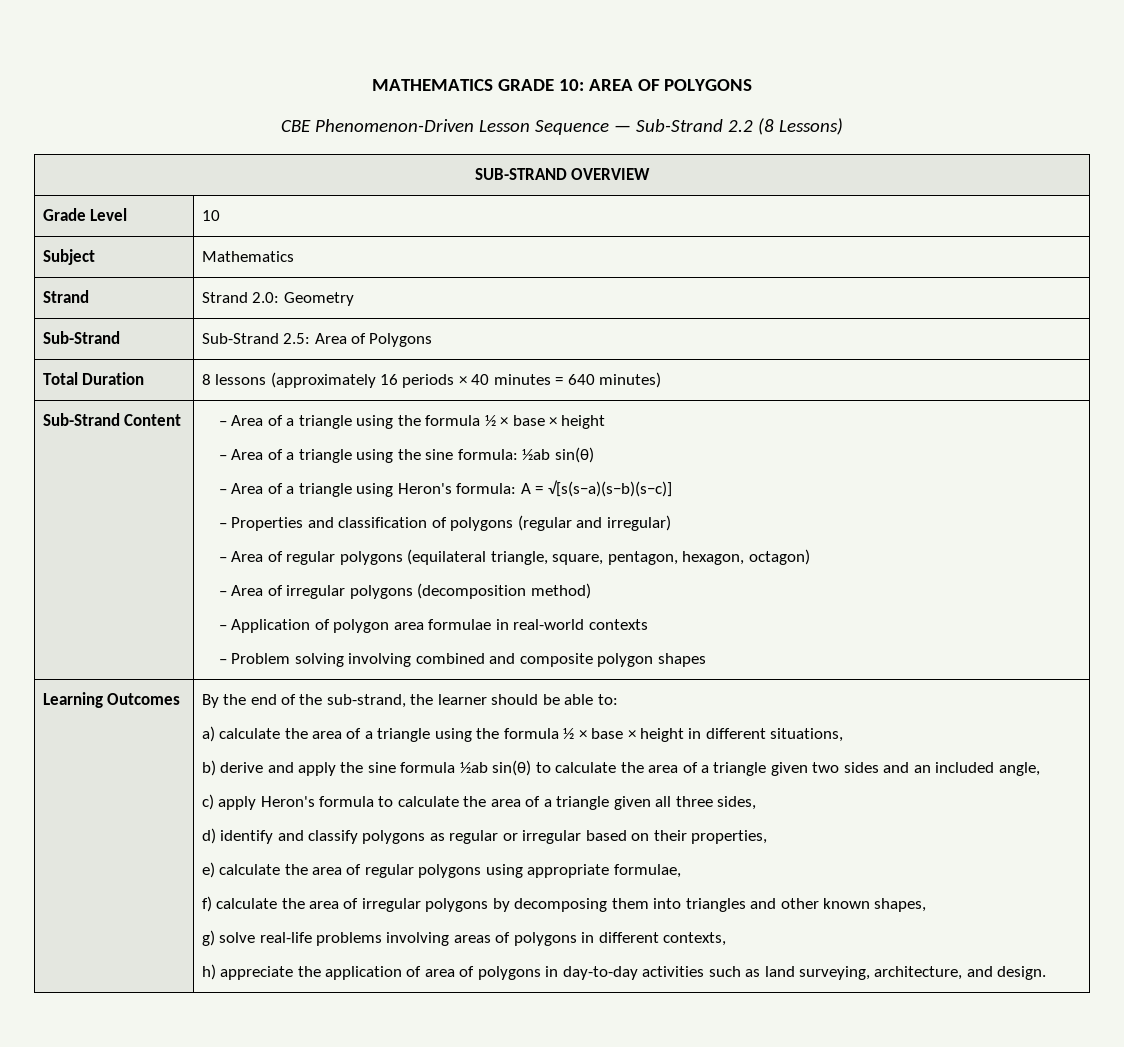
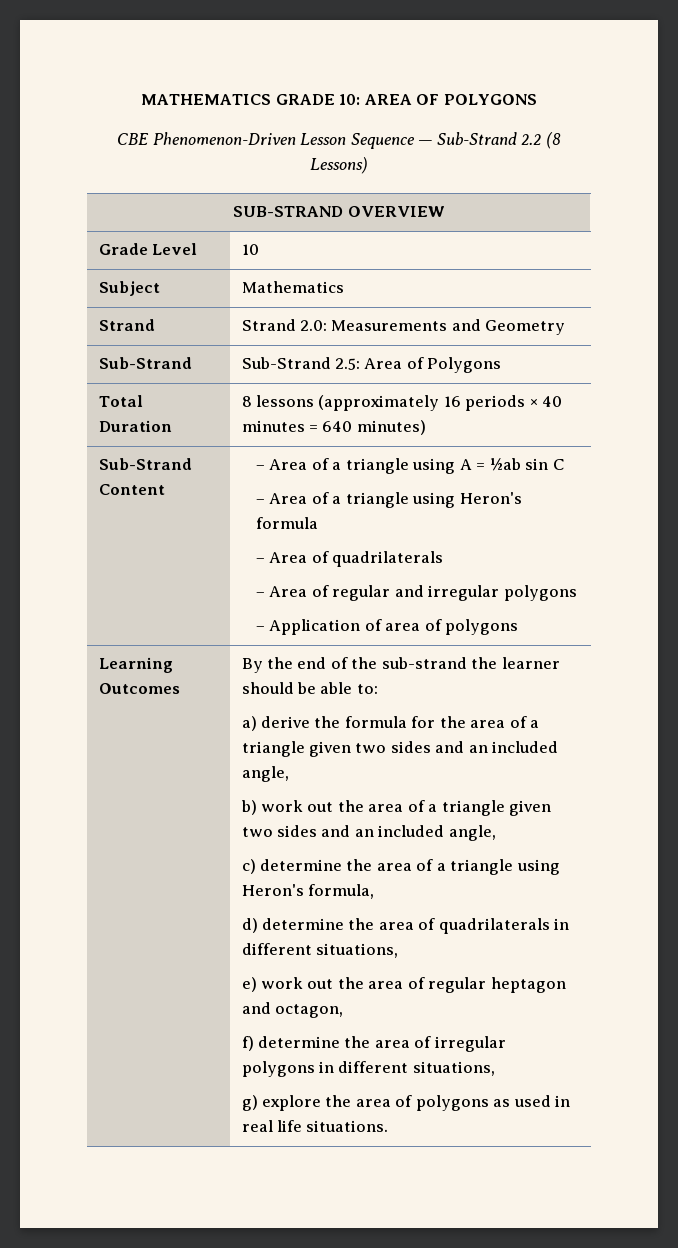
(280, 297) none -> [331,319,481,331] Measurements and
[397,415,606,429] [219,447,594,463] the formula ½ × base × height // – Area of a triangle using the sine formula: ½ab sin(θ) -> [459,458,564,471] A = ½ab sin C
[456,480,672,497] [219,515,671,531] [219,549,810,565] [219,583,591,599] formula: A = √[s(s−a)(s−b)(s−c)] // – Properties and classification of polygons (regular and irregular) // – Area of regular polygons (equilateral triangle, square, pentagon, hexagon, octagon) // – Area of irregular polygons (decomposition method) -> [256,517,319,529] [256,551,444,567] [256,585,577,601] formula // – Area of quadrilaterals // – Area of regular and irregular polygons
[333,619,648,633] [219,653,706,667] polygon area formulae in real-world contexts // – Problem solving involving combined and composite polygon shapes -> [385,619,519,635] area of polygons
[326,694,406,708] sub-strand, -> [381,657,467,669] sub-strand
[219,728,844,742] [201,760,617,776] calculate the area of a triangle using the formula ½ × base × height in different situations, // b) derive and apply the sine formula ½ab sin(θ) to calculate -> [261,716,540,728] [241,741,559,757] [241,766,289,782] [240,800,334,815] derive the formula for the area of a triangle given two sides and an included angle, // b) work out
[218,796,756,810] [201,828,768,844] apply Heron's formula to calculate the area of a triangle given all three sides, // d) identify and classify polygons as regular or irregular based on their properties, -> [260,859,560,875] [241,884,375,899] [241,918,570,934] [241,943,399,958] determine the area of a triangle using Heron's formula, // d) determine the area of quadrilaterals in different situations,
[219,864,281,875] calculate -> [261,977,334,989] work out
[418,864,681,878] polygons using appropriate formulae, -> [490,977,566,993] [241,1002,344,1018] heptagon and octagon,
[216,898,278,909] calculate -> [258,1036,341,1048] determine
[492,898,927,912] [201,930,727,946] [201,964,1047,980] by decomposing them into triangles and other known shapes, // g) solve real-life problems involving areas of polygons in different contexts, // h) appreciate the application of area of polygons in day-to-day activities such as land surveying, architecture, and design. -> [319,1061,495,1076] [241,1095,571,1111] [241,1120,389,1132] in different situations, // g) explore the area of polygons as used in real life situations.

